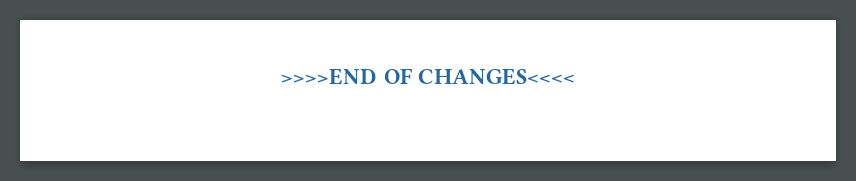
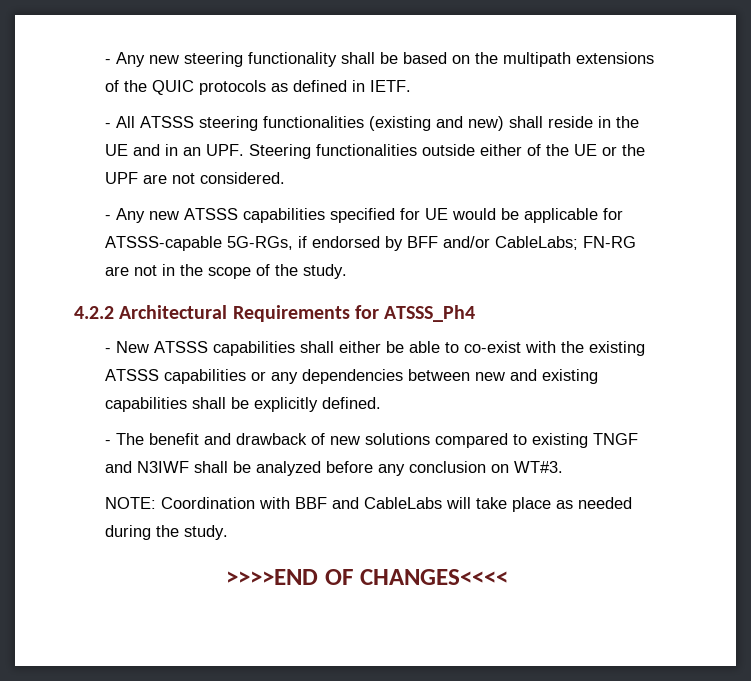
(281, 76) none -> [105,52,655,67] [105,80,412,95] [105,116,640,131] [105,144,646,159] [105,172,286,184] [105,208,624,223] [105,236,637,251] [105,264,348,279] [74,305,476,322] [105,341,646,356] [105,369,599,384] [105,397,382,412] [105,433,639,448] [105,461,564,476] [105,497,633,512] [105,525,229,540] - Any new steering functionality shall be based on the multipath extensions of the QUIC protocols as defined in IETF. // - All ATSSS steering functionalities (existing and new) shall reside in the UE and in an UPF. Steering functionalities outside either of the UE or the UPF are not considered. // - Any new ATSSS capabilities specified for UE would be applicable for ATSSS-capable 5G-RGs, if endorsed by BFF and/or CableLabs; FN-RG are not in the scope of the study. // 4.2.2 Architectural Requirements for ATSSS_Ph4 // - New ATSSS capabilities shall either be able to co-exist with the existing ATSSS capabilities or any dependencies between new and existing capabilities shall be explicitly defined. // - The benefit and drawback of new solutions compared to existing TNGF and N3IWF shall be analyzed before any conclusion on WT#3. // NOTE: Coordination with BBF and CableLabs will take place as needed during the study. //

